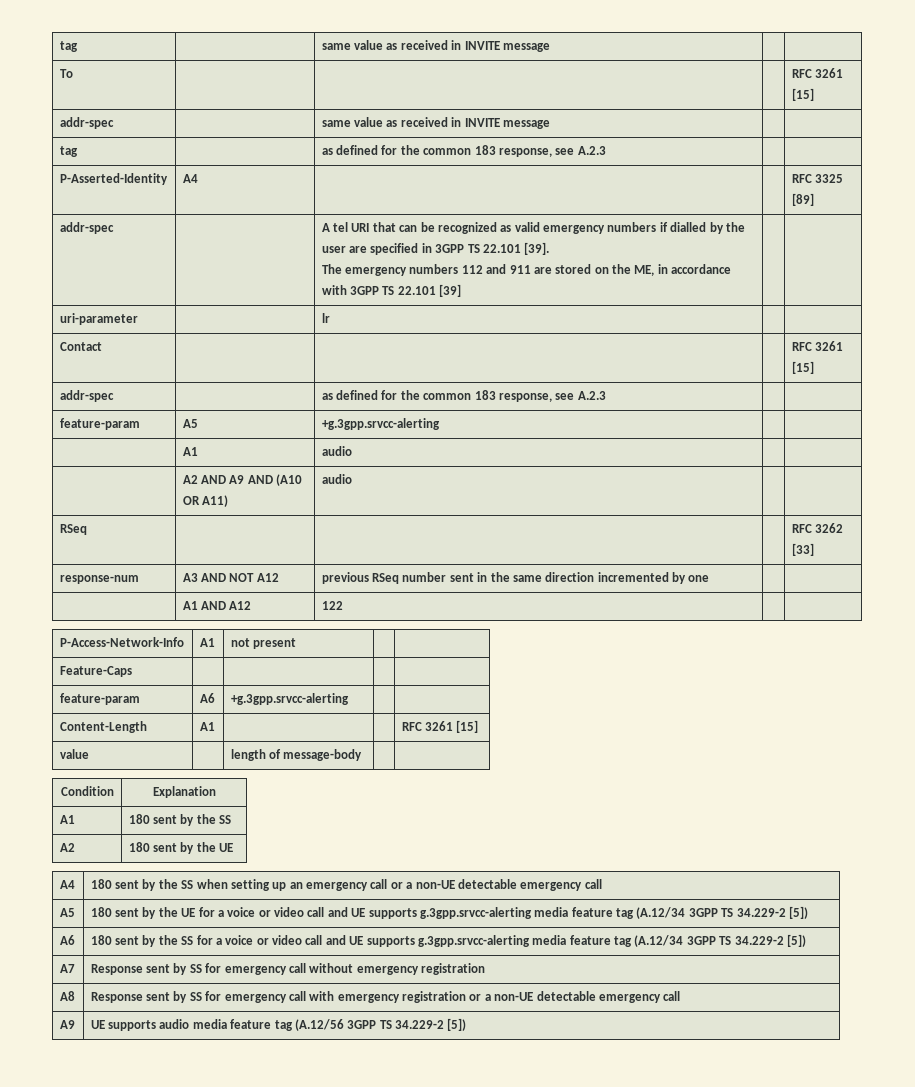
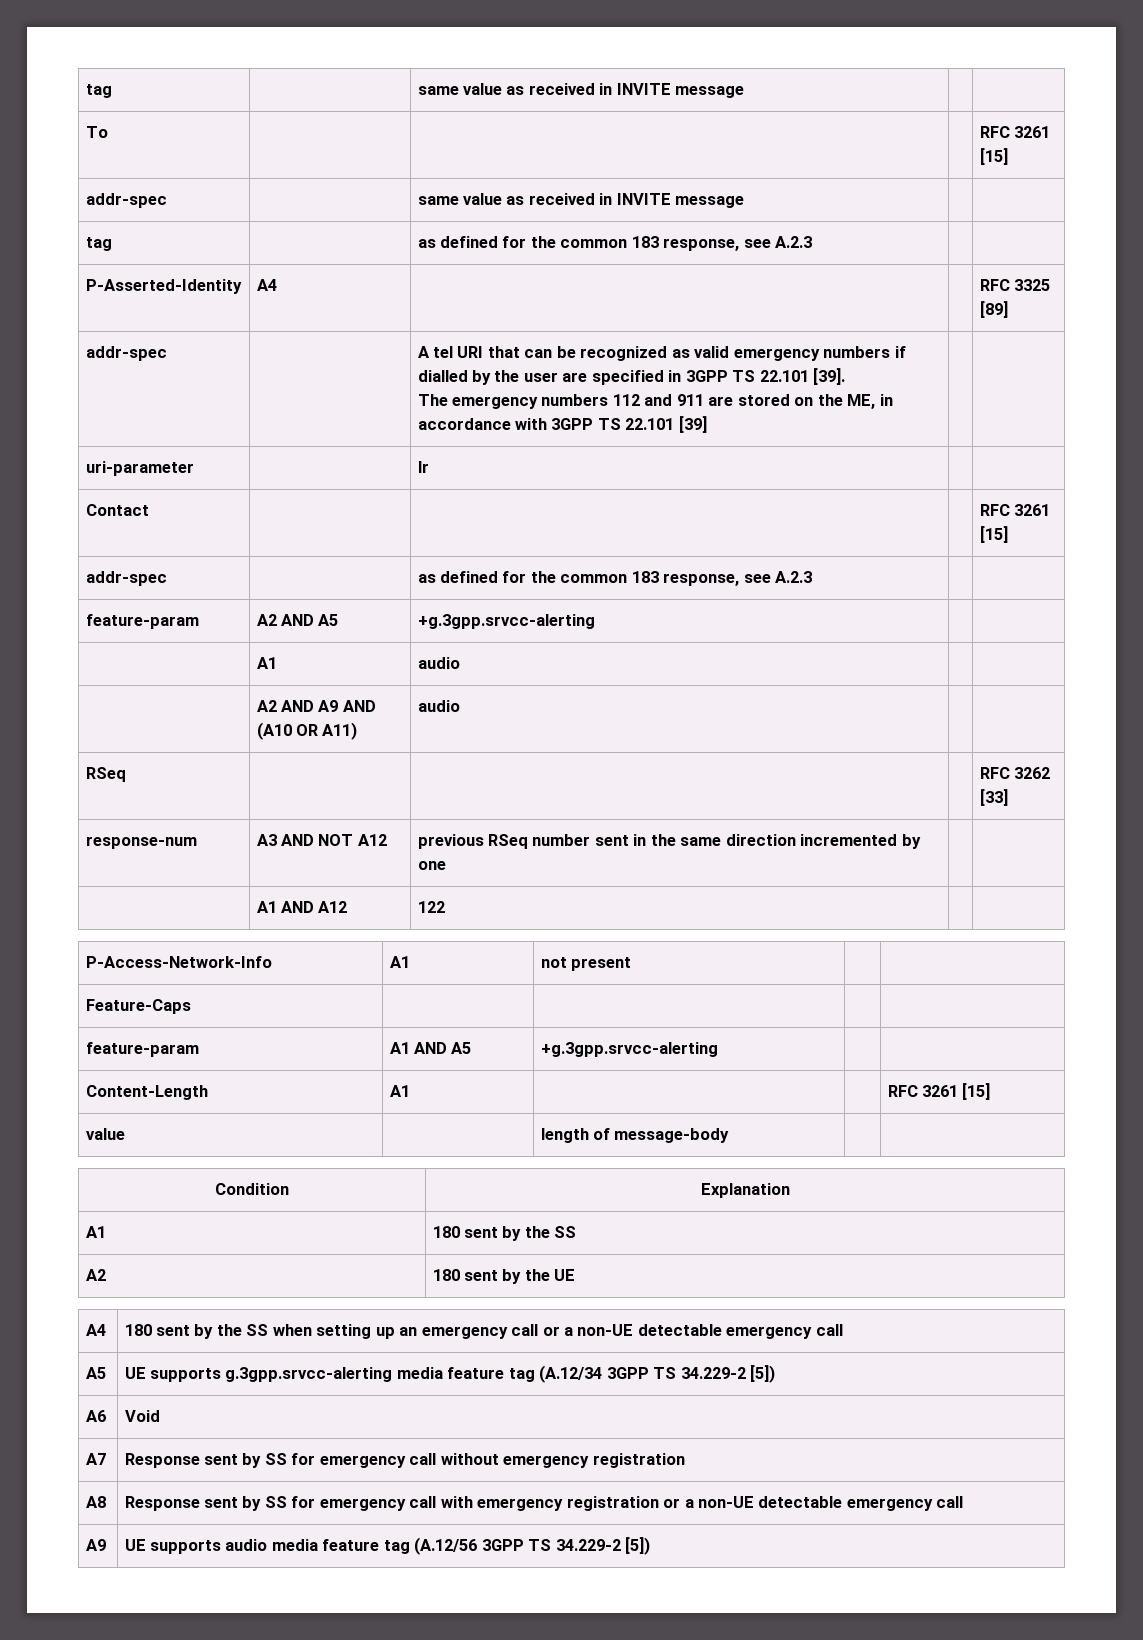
(140, 424) none -> [256,614,315,626] A2 AND
[199,693,215,703] A6 -> [389,1042,472,1054] A1 AND A5
[90,907,348,919] 180 sent by the UE for a voice or video call and -> (106, 1373) none
[90,934,806,947] 180 sent by the SS for a voice or video call and UE supports g.3gpp.srvcc-alerting media feature tag (A.12/34 3GPP TS 34.229-2 [5]) -> [124,1410,160,1422] Void

